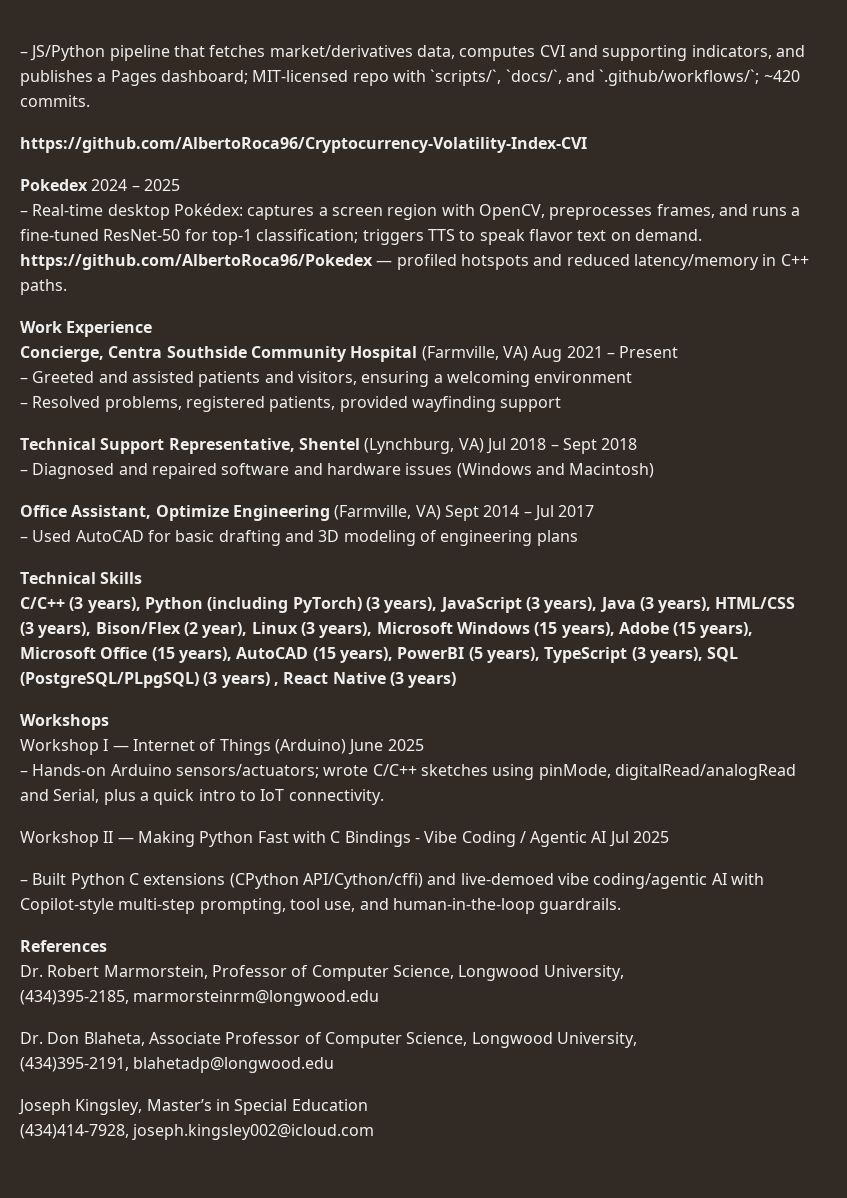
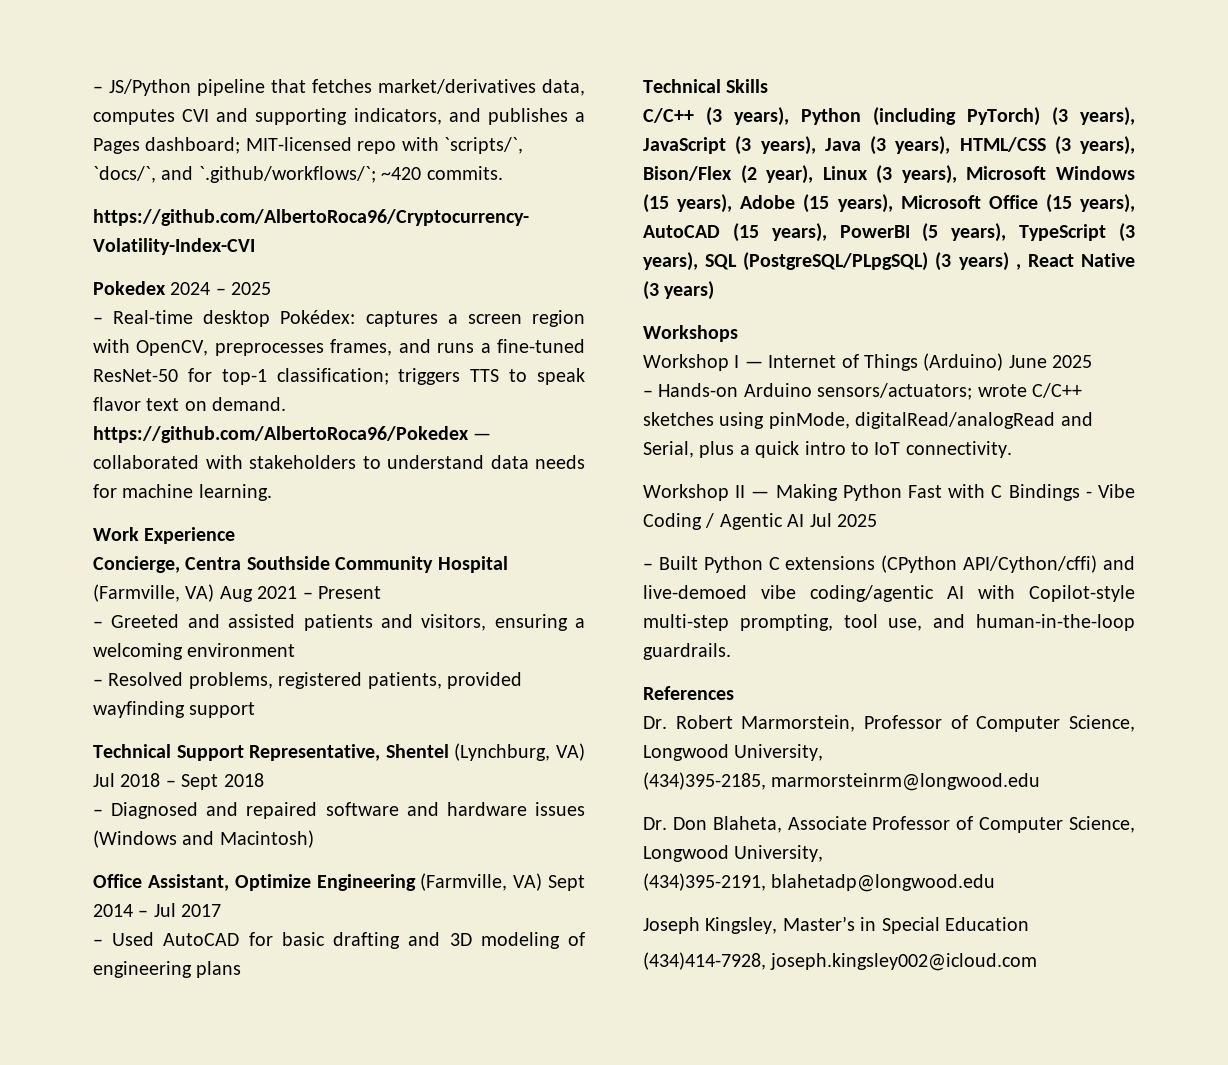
[396,254,809,270] [20,279,67,295] profiled hotspots and reduced latency/memory in C++ paths. -> [93,455,585,469] [93,484,272,501] collaborated with stakeholders to understand data needs for machine learning.

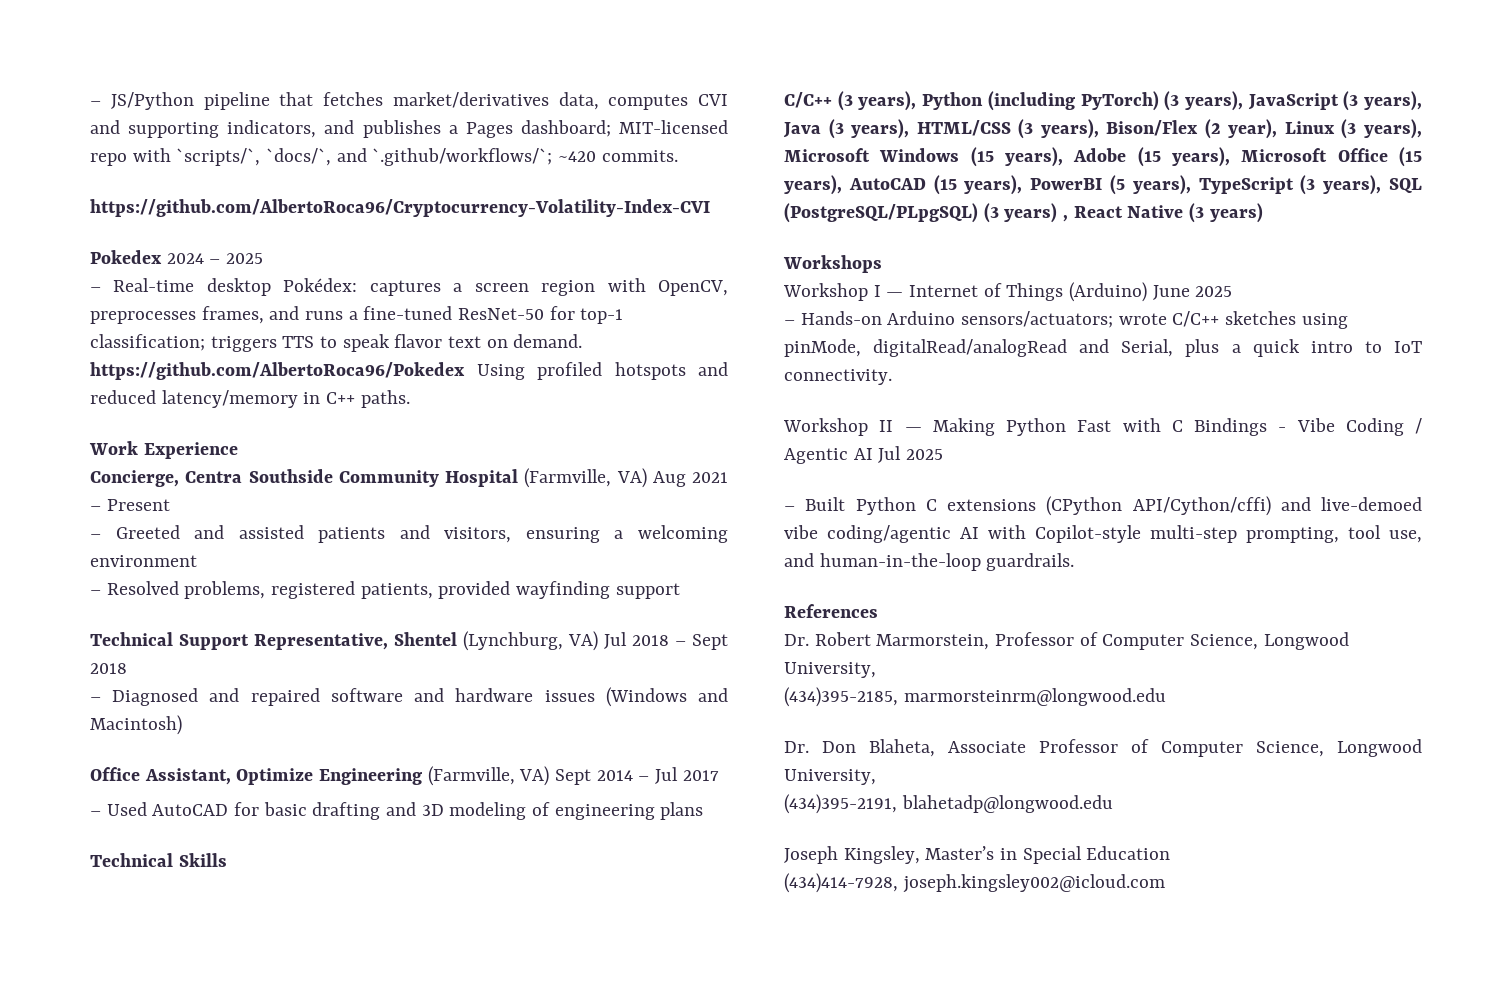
[473,433,492,440] [93,455,585,469] [93,484,272,501] — collaborated with stakeholders to understand data needs for machine learning. -> [476,362,728,380] [90,390,410,408] Using profiled hotspots and reduced latency/memory in C++ paths.

